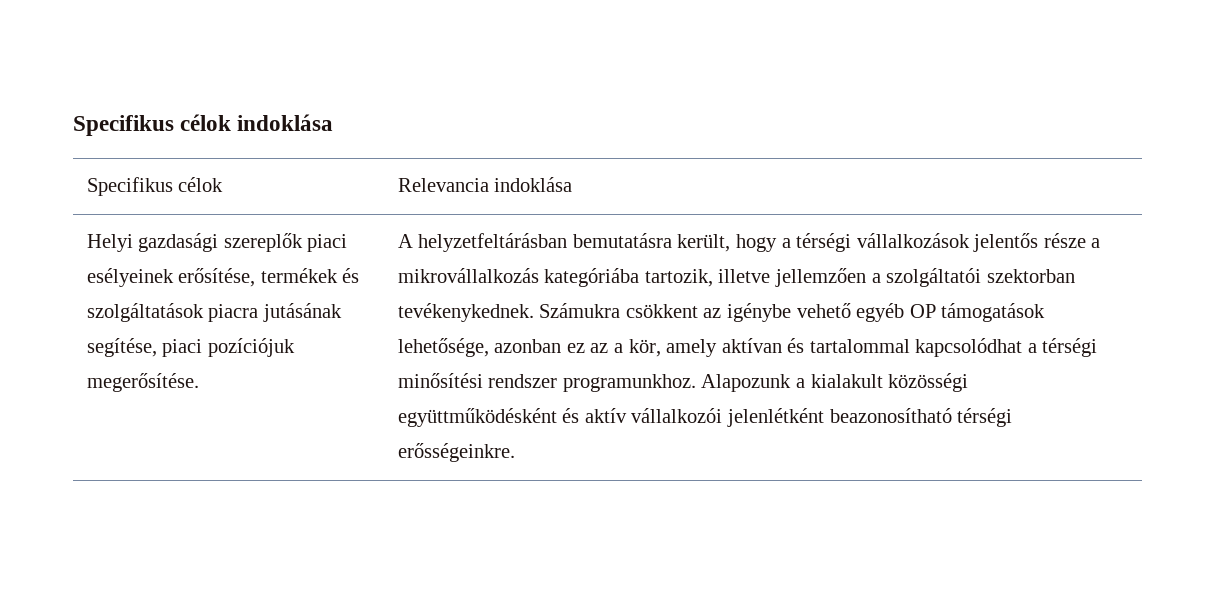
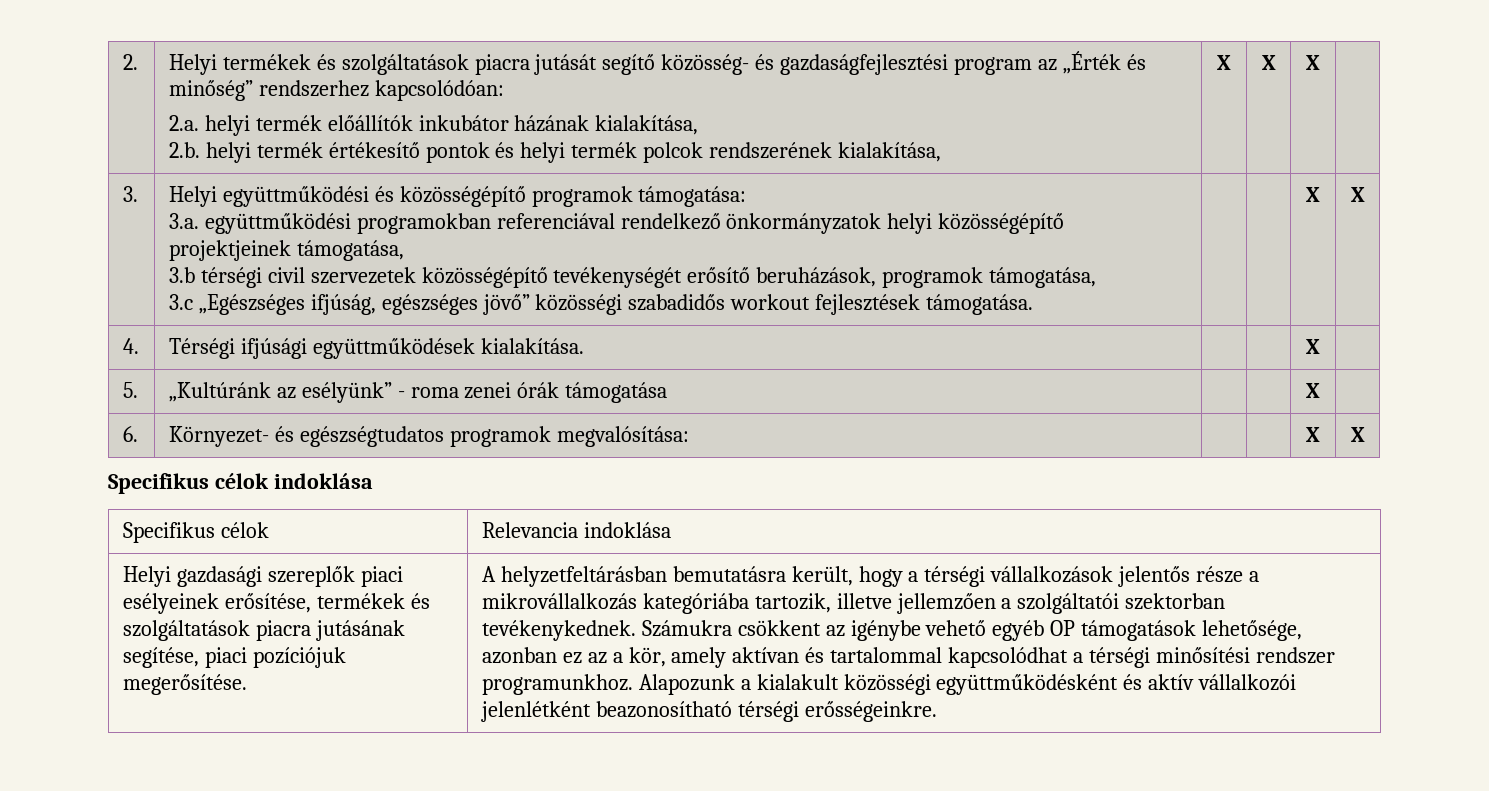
(73, 125) none -> [122,54,138,70] [168,51,1146,75] [168,80,504,101] [168,115,699,136] [168,142,942,163] [1217,55,1231,70] [1261,55,1276,70] [1306,55,1320,70] [122,186,138,202] [168,186,747,207] [168,213,1065,234] [168,240,404,261] [168,267,1097,288] [168,294,1034,315] [1306,187,1320,202] [1350,187,1365,202] [122,338,139,354] [168,338,584,359] [1306,339,1320,354] [122,382,138,398] [168,382,668,403] [1306,383,1320,398] [122,426,138,442] [168,426,689,447] [1306,427,1320,442] [1350,427,1365,442] 2. | Helyi termékek és szolgáltatások piacra jutását segítő közösség- és gazdaságfejlesztési program az „Érték és minőség” rendszerhez kapcsolódóan: // 2.a. helyi termék előállítók inkubátor házának kialakítása, // 2.b. helyi termék értékesítő pontok és helyi termék polcok rendszerének kialakítása, | X | X | X | // 3. | Helyi együttműködési és közösségépítő programok támogatása: // 3.a. együttműködési programokban referenciával rendelkező önkormányzatok helyi közösségépítő projektjeinek támogatása, // 3.b térségi civil szervezetek közösségépítő tevékenységét erősítő beruházások, programok támogatása, // 3.c „Egészséges ifjúság, egészséges jövő” közösségi szabadidős workout fejlesztések támogatása. | | | X | X // 4. | Térségi ifjúsági együttműködések kialakítása. | | | X | // 5. | „Kultúránk az esélyünk” - roma zenei órák támogatása | | | X | // 6. | Környezet- és egészségtudatos programok megvalósítása: | | | X | X //

